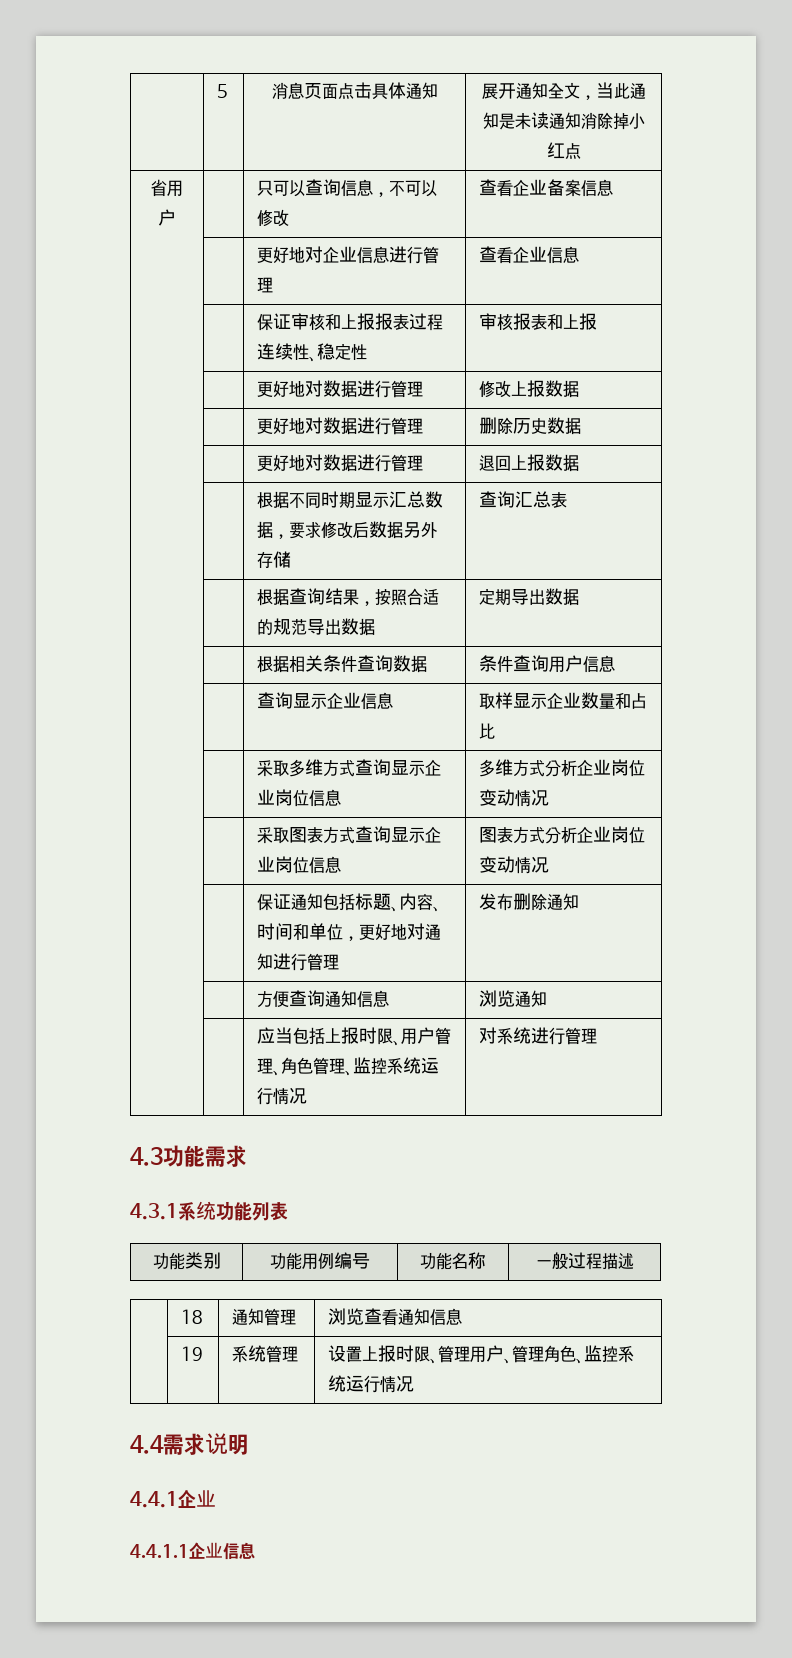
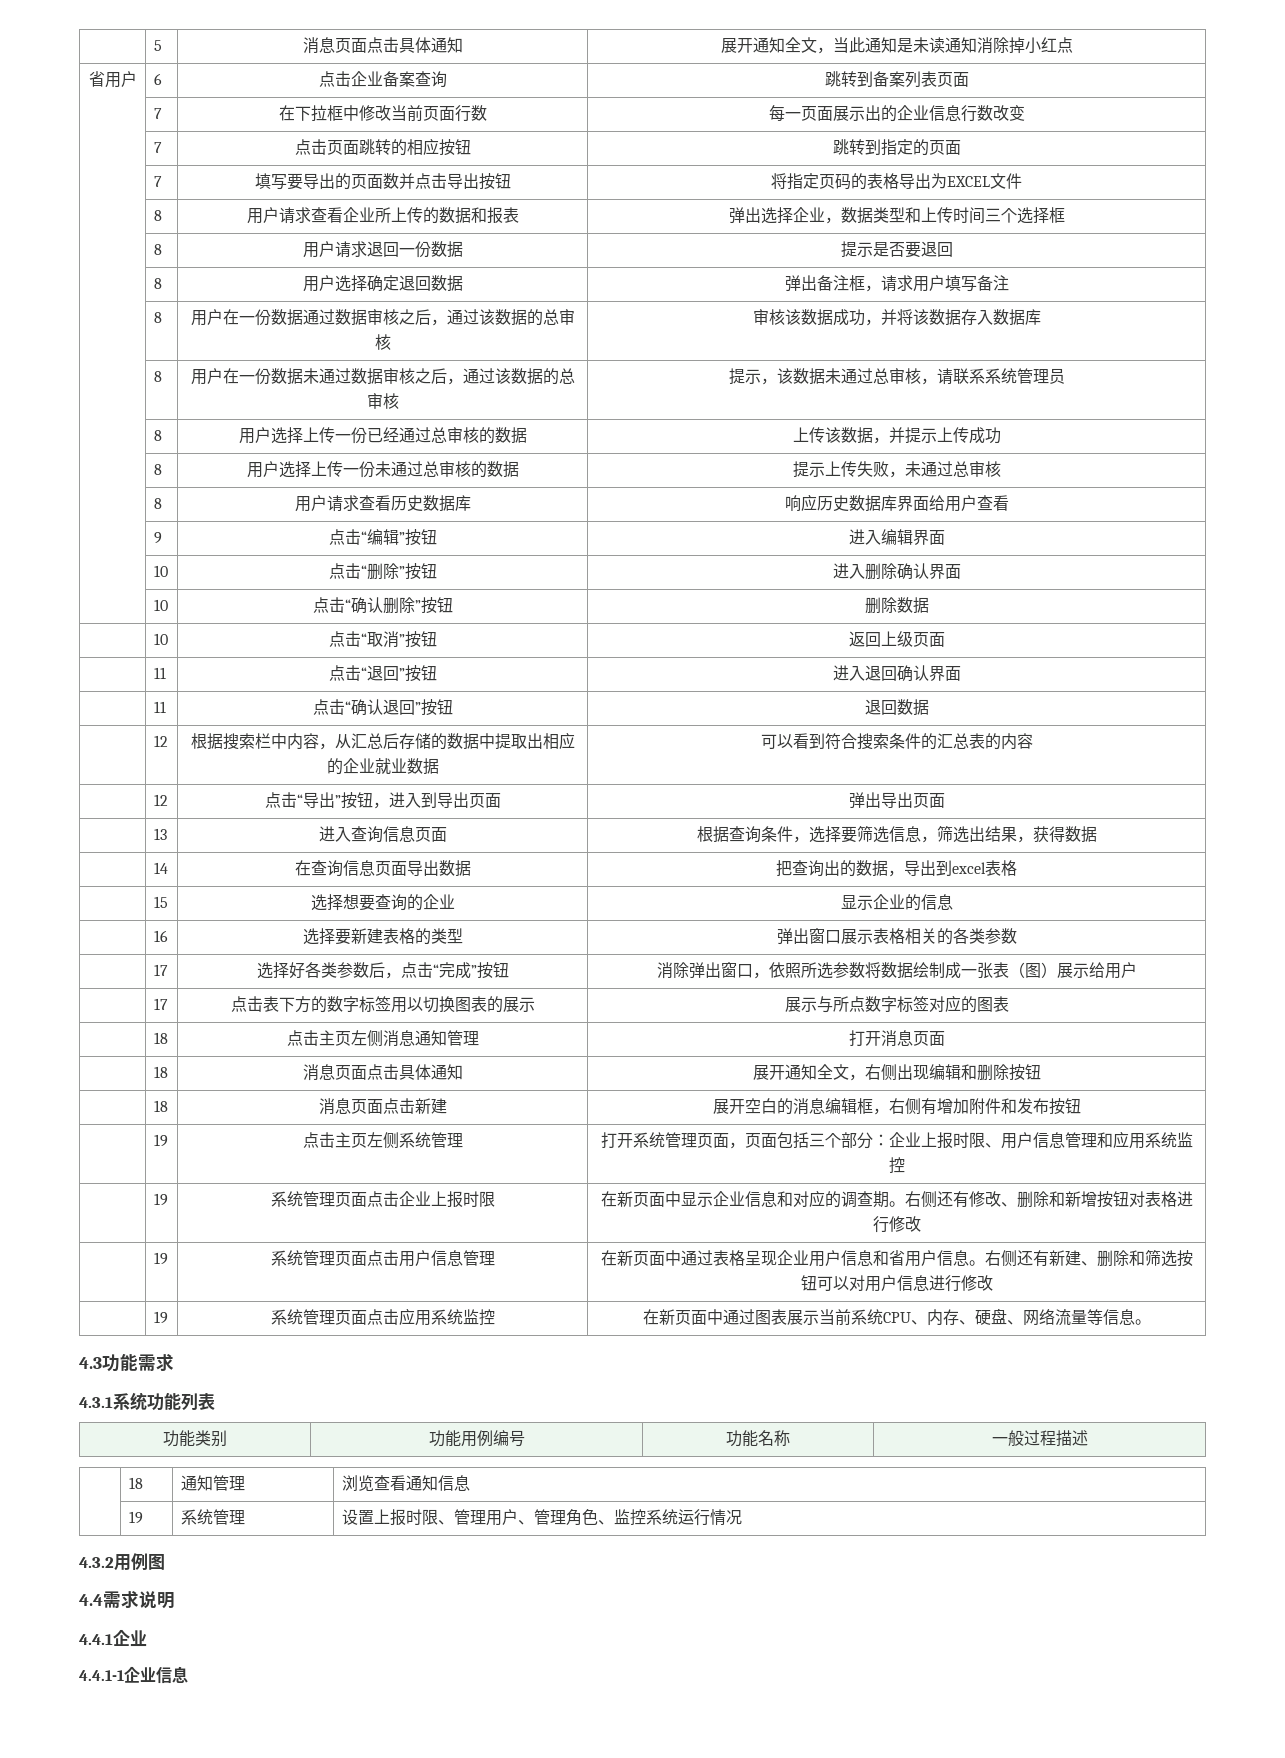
[257,179,438,197] [257,209,290,227] [479,179,614,197] [257,246,440,264] [257,277,274,293] [479,246,580,264] [257,313,444,331] [257,343,368,362] [479,313,598,331] [257,380,424,398] [479,380,580,398] [257,417,424,435] [479,417,582,435] [257,454,424,472] [479,454,580,472] [257,491,444,509] [257,521,438,539] [257,551,292,569] [479,491,568,508] [257,588,440,606] [257,618,376,636] [479,588,580,606] [257,655,428,673] [479,655,616,673] [257,692,394,710] [479,692,648,710] [479,723,496,739] [257,759,442,777] [257,789,342,807] [479,759,646,777] [479,789,550,807] [257,826,442,844] [257,856,342,874] [479,826,646,844] [479,856,550,874] [257,893,442,912] [257,923,442,941] [257,953,340,971] [479,893,580,911] [257,990,390,1008] [479,990,548,1007] [257,1027,452,1046] [257,1057,440,1076] [257,1087,308,1105] [479,1027,598,1045] | 只可以查询信息，不可以修改 | 查看企业备案信息 // | | 更好地对企业信息进行管理 | 查看企业信息 // | | 保证审核和上报报表过程连续性、稳定性 | 审核报表和上报 // | | 更好地对数据进行管理 | 修改上报数据 // | | 更好地对数据进行管理 | 删除历史数据 // | | 更好地对数据进行管理 | 退回上报数据 // | | 根据不同时期显示汇总数据，要求修改后数据另外存储 | 查询汇总表 // | | 根据查询结果，按照合适的规范导出数据 | 定期导出数据 // | | 根据相关条件查询数据 | 条件查询用户信息 // | | 查询显示企业信息 | 取样显示企业数量和占比 // | | 采取多维方式查询显示企业岗位信息 | 多维方式分析企业岗位变动情况 // | | 采取图表方式查询显示企业岗位信息 | 图表方式分析企业岗位变动情况 // | | 保证通知包括标题、内容、时间和单位，更好地对通知进行管理 | 发布删除通知 // | | 方便查询通知信息 | 浏览通知 // | | 应当包括上报时限、用户管理、角色管理、监控系统运行情况 | 对系统进行管理 -> [153,73,162,85] [318,71,447,88] [824,71,969,88] [153,108,162,119] [278,105,487,122] [768,105,1025,122] [153,142,162,153] [294,138,471,156] [832,139,961,156] [153,176,162,187] [254,173,511,190] [771,173,1022,190] [153,210,162,221] [246,207,519,224] [728,207,1065,224] [153,244,162,255] [302,241,463,258] [840,241,953,258] [153,278,162,289] [302,275,463,292] [784,275,1009,292] [153,312,162,323] [190,309,575,326] [374,334,391,350] [752,309,1041,326] [153,371,162,382] [190,368,575,385] [366,393,399,409] [728,368,1065,385] [153,430,162,441] [238,427,527,444] [792,427,1001,444] [153,464,162,475] [246,461,519,478] [792,461,1001,478] [153,498,162,509] [294,495,471,512] [784,494,1009,512] [153,532,162,544] [328,529,437,546] [848,529,945,545] [153,565,168,577] [328,563,437,580] [832,563,961,580] [153,599,168,611] [312,597,453,614] [864,597,929,614] [153,633,168,645] [328,631,437,648] [848,631,945,647] [153,667,166,679] [328,665,437,682] [832,665,961,682] [153,701,166,713] [312,699,453,716] [864,699,929,716] [153,735,168,747] [190,732,575,750] [326,758,439,775] [760,733,1033,750] [153,794,168,806] [264,792,501,809] [848,792,945,809] [153,828,167,840] [318,826,447,843] [696,825,1097,843] [153,862,168,874] [294,860,471,877] [776,860,1017,877] [153,896,168,908] [310,894,455,911] [840,894,953,911] [153,930,168,942] [302,928,463,945] [776,928,1017,945] [153,964,168,976] [256,962,509,979] [656,962,1137,979] [153,998,168,1010] [230,996,535,1013] [784,995,1009,1013] [153,1032,168,1044] [286,1030,479,1047] [848,1030,945,1047] [153,1066,168,1078] [302,1064,463,1081] [752,1064,1041,1081] [153,1100,168,1112] [318,1098,447,1115] [712,1098,1081,1115] [153,1134,168,1147] [302,1132,463,1149] [600,1131,1193,1149] [888,1157,905,1174] [153,1193,168,1206] [270,1191,495,1208] [600,1190,1193,1208] [872,1216,921,1233] [153,1252,168,1265] [270,1250,495,1267] [600,1249,1193,1267] [800,1275,993,1292] [153,1311,168,1324] [270,1308,495,1326] [642,1308,1151,1326] 6 | 点击企业备案查询 | 跳转到备案列表页面 // | 7 | 在下拉框中修改当前页面行数 | 每一页面展示出的企业信息行数改变 // | 7 | 点击页面跳转的相应按钮 | 跳转到指定的页面 // | 7 | 填写要导出的页面数并点击导出按钮 | 将指定页码的表格导出为EXCEL文件 // | 8 | 用户请求查看企业所上传的数据和报表 | 弹出选择企业，数据类型和上传时间三个选择框 // | 8 | 用户请求退回一份数据 | 提示是否要退回 // | 8 | 用户选择确定退回数据 | 弹出备注框，请求用户填写备注 // | 8 | 用户在一份数据通过数据审核之后，通过该数据的总审核 | 审核该数据成功，并将该数据存入数据库 // | 8 | 用户在一份数据未通过数据审核之后，通过该数据的总审核 | 提示，该数据未通过总审核，请联系系统管理员 // | 8 | 用户选择上传一份已经通过总审核的数据 | 上传该数据，并提示上传成功 // | 8 | 用户选择上传一份未通过总审核的数据 | 提示上传失败，未通过总审核 // | 8 | 用户请求查看历史数据库 | 响应历史数据库界面给用户查看 // | 9 | 点击“编辑”按钮 | 进入编辑界面 // | 10 | 点击“删除”按钮 | 进入删除确认界面 // | 10 | 点击“确认删除”按钮 | 删除数据 // | 10 | 点击“取消”按钮 | 返回上级页面 // | 11 | 点击“退回”按钮 | 进入退回确认界面 // | 11 | 点击“确认退回”按钮 | 退回数据 // | 12 | 根据搜索栏中内容，从汇总后存储的数据中提取出相应的企业就业数据 | 可以看到符合搜索条件的汇总表的内容 // | 12 | 点击“导出”按钮，进入到导出页面 | 弹出导出页面 // | 13 | 进入查询信息页面 | 根据查询条件，选择要筛选信息，筛选出结果，获得数据 // | 14 | 在查询信息页面导出数据 | 把查询出的数据，导出到excel表格 // | 15 | 选择想要查询的企业 | 显示企业的信息 // | 16 | 选择要新建表格的类型 | 弹出窗口展示表格相关的各类参数 // | 17 | 选择好各类参数后，点击“完成”按钮 | 消除弹出窗口，依照所选参数将数据绘制成一张表（图）展示给用户 // | 17 | 点击表下方的数字标签用以切换图表的展示 | 展示与所点数字标签对应的图表 // | 18 | 点击主页左侧消息通知管理 | 打开消息页面 // | 18 | 消息页面点击具体通知 | 展开通知全文，右侧出现编辑和删除按钮 // | 18 | 消息页面点击新建 | 展开空白的消息编辑框，右侧有增加附件和发布按钮 // | 19 | 点击主页左侧系统管理 | 打开系统管理页面，页面包括三个部分：企业上报时限、用户信息管理和应用系统监控 // | 19 | 系统管理页面点击企业上报时限 | 在新页面中显示企业信息和对应的调查期。右侧还有修改、删除和新增按钮对表格进行修改 // | 19 | 系统管理页面点击用户信息管理 | 在新页面中通过表格呈现企业用户信息和省用户信息。右侧还有新建、删除和筛选按钮可以对用户信息进行修改 // | 19 | 系统管理页面点击应用系统监控 | 在新页面中通过图表展示当前系统CPU、内存、硬盘、网络流量等信息。
(415, 1383) none -> [79,1553,165,1571] // 4.3.2用例图
[130,1544,189,1558] 4.4.1.1 -> [79,1670,124,1681] 4.4.1-1

